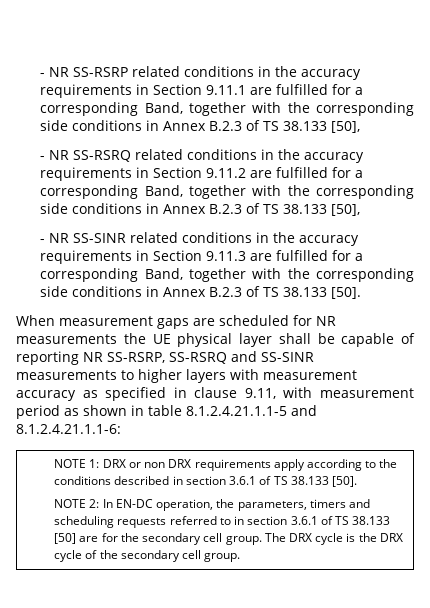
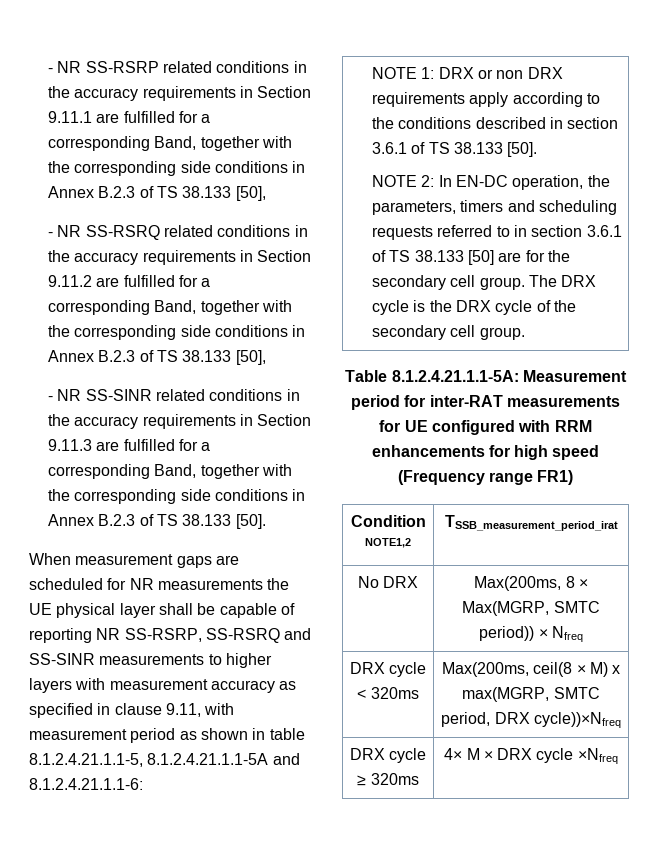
[186,406,287,416] 8.1.2.4.21.1.1-5 -> [29,753,269,767] 8.1.2.4.21.1.1-5, 8.1.2.4.21.1.1-5A
(241, 557) none -> [345,370,627,382] [351,395,620,410] [379,420,592,435] [371,445,600,460] [397,470,574,485] [350,515,426,527] [365,538,411,548] [444,515,618,531] [357,576,419,588] [474,576,588,591] [462,601,600,616] [479,626,583,642] [349,662,427,677] [357,687,419,699] [441,662,621,677] [462,687,600,702] [441,712,621,728] [349,748,427,763] [357,773,419,786] [444,748,618,764] // Table 8.1.2.4.21.1.1-5A: Measurement period for inter-RAT measurements for UE configured with RRM enhancements for high speed (Frequency range FR1) // Condition NOTE1,2 | TSSB_measurement_period_irat // No DRX | Max(200ms, 8 × Max(MGRP, SMTC period)) × Nfreq // DRX cycle < 320ms | Max(200ms, ceil(8 × M) x max(MGRP, SMTC period, DRX cycle))×Nfreq // DRX cycle ≥ 320ms | 4× M × DRX cycle ×Nfreq

